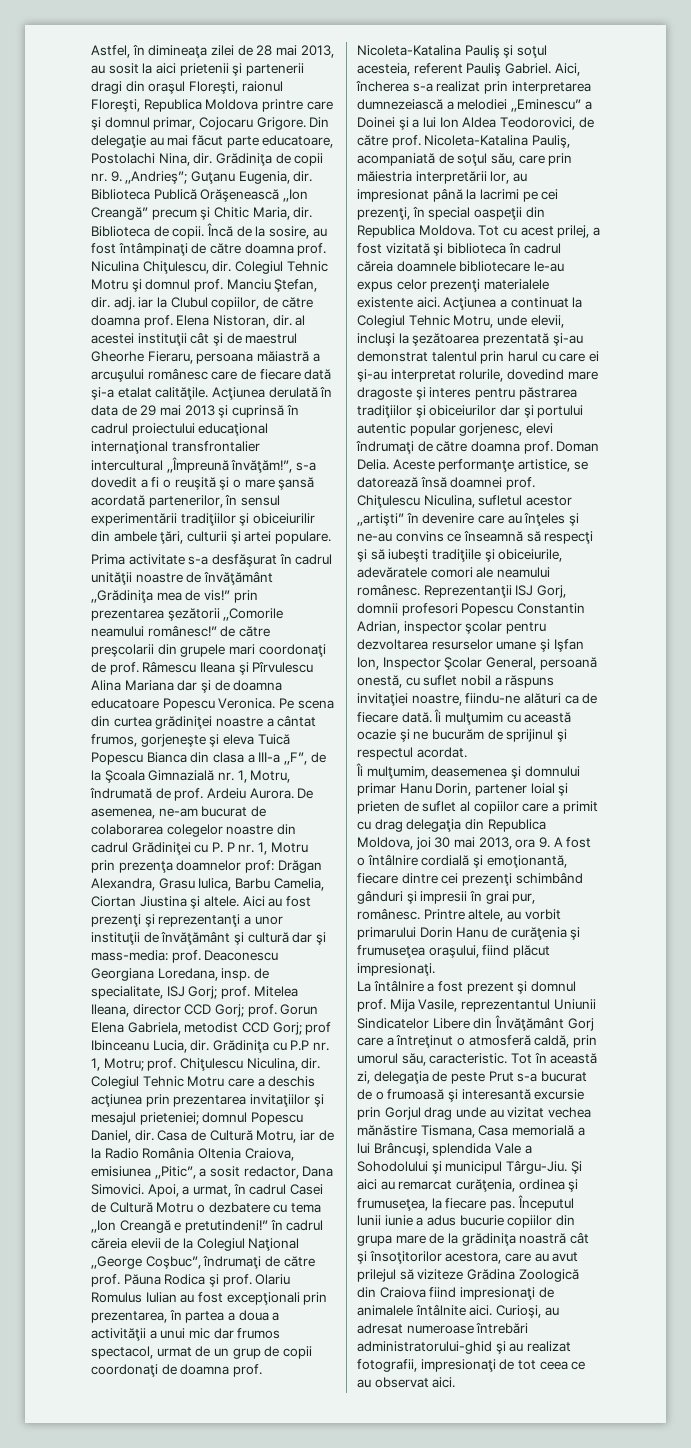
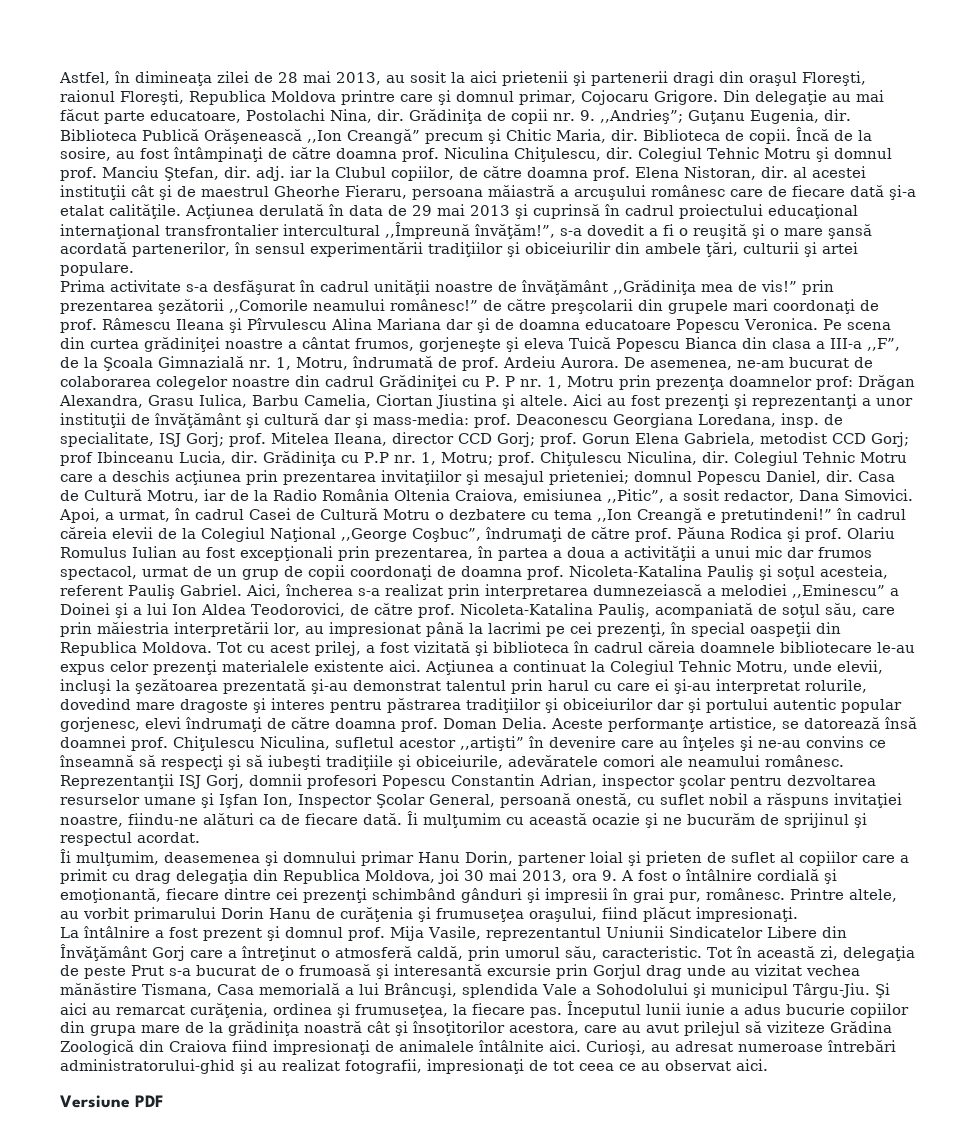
(456, 1382) none -> [60,1095,163,1108] // Versiune PDF

